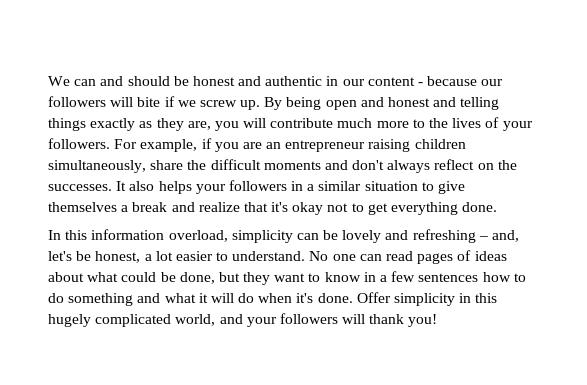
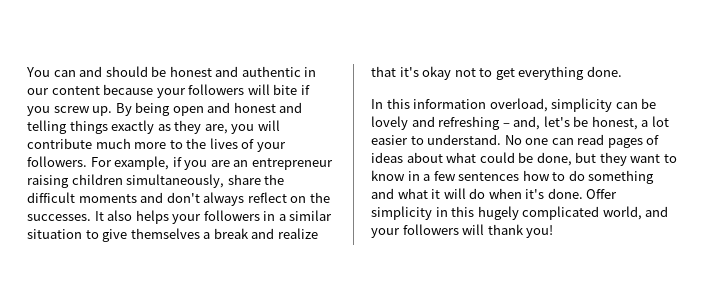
[48,76,70,86] We -> [26,67,50,77] You
[418,76,504,86] - because our -> [103,84,186,98] because your
[177,100,196,107] we -> [27,106,50,116] you

